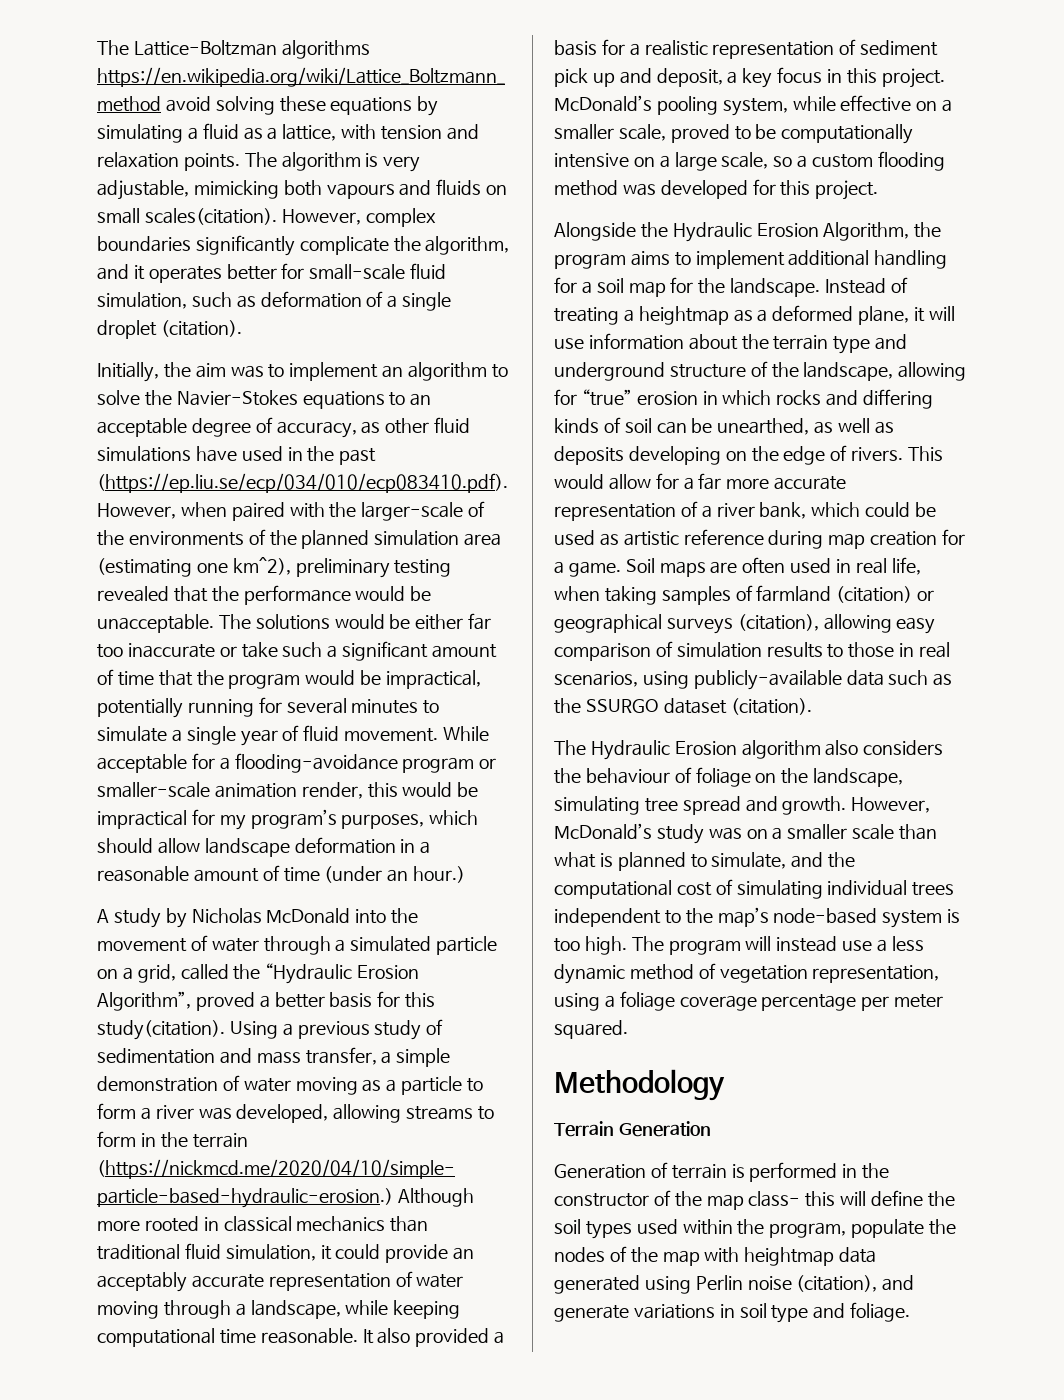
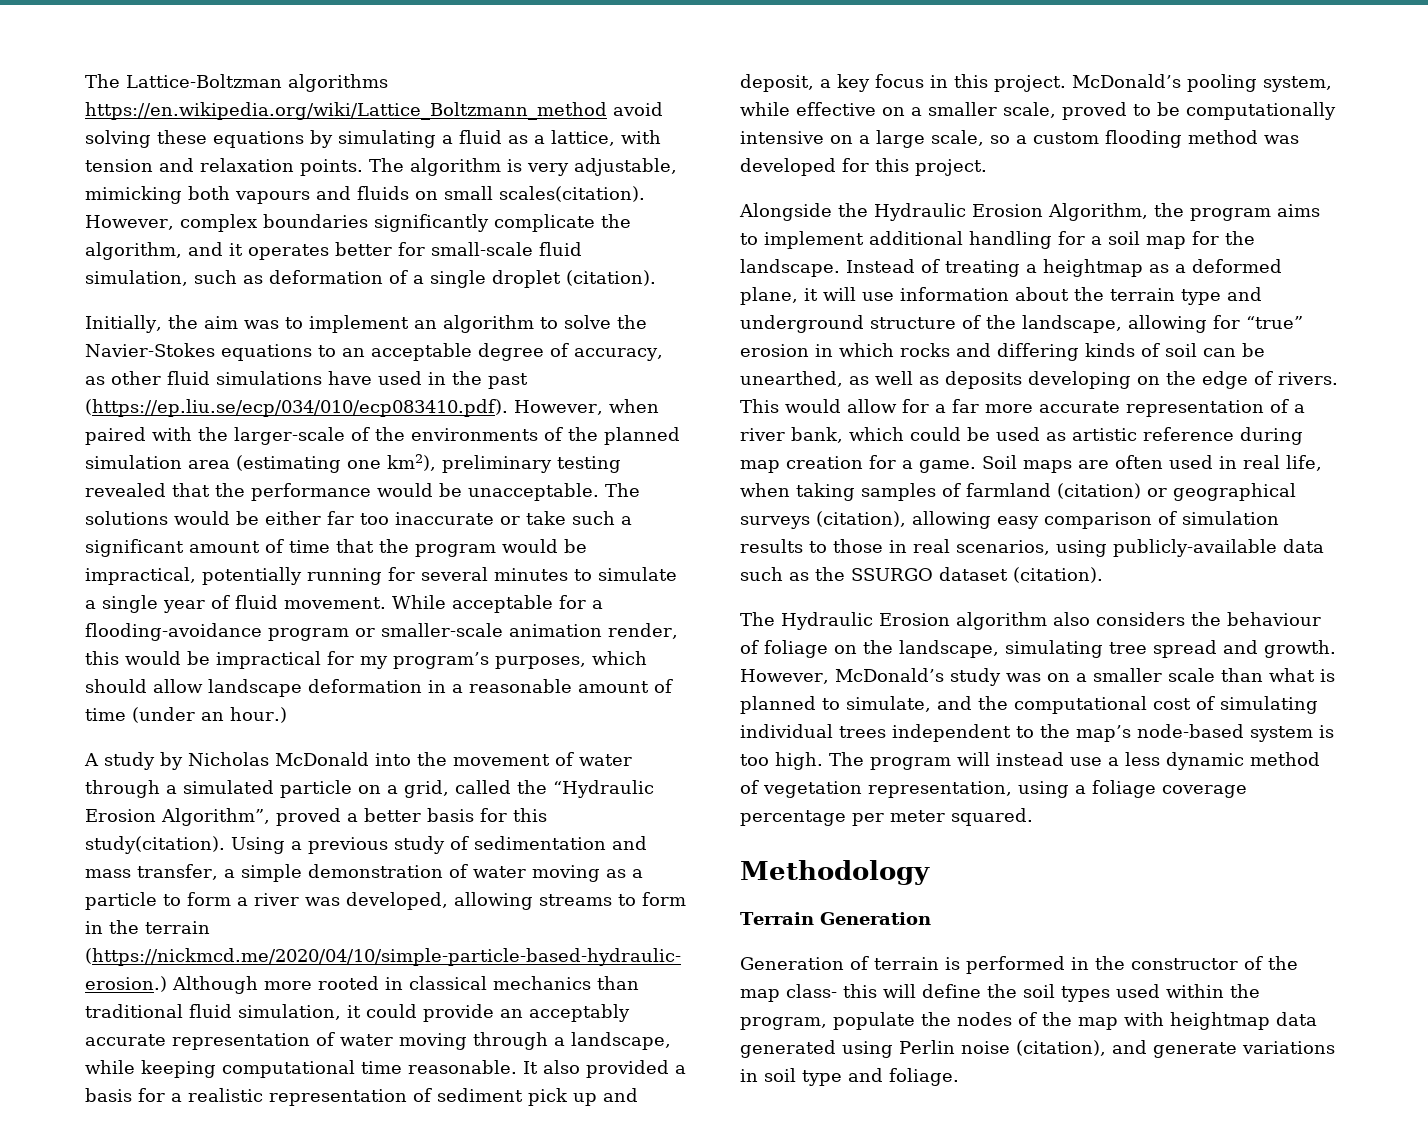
[232,557,291,575] km^2), -> [387,454,436,471] km2),

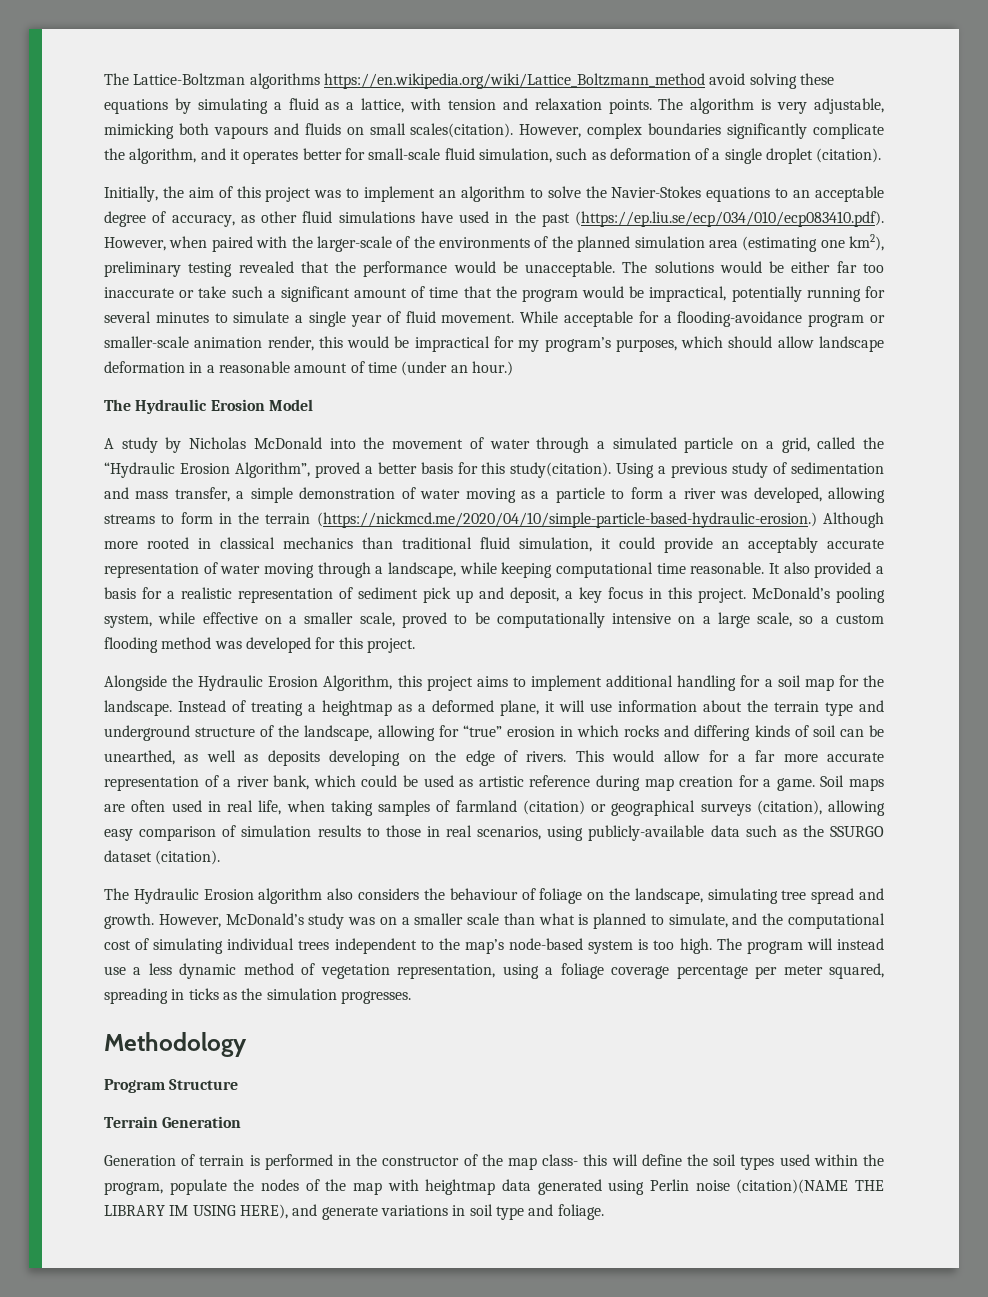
(238, 322) none -> [218,186,312,202] of this project
(287, 715) none -> [104,399,313,414] // The Hydraulic Erosion Model
[1154,203,1271,221] the program -> [397,675,473,691] this project
[951,808,1033,826] squared. -> [829,963,885,979] [104,988,411,1004] squared, spreading in ticks as the simulation progresses.
(930, 872) none -> [104,1079,239,1093] // Program Structure
[1015,1040,1106,1056] (citation), -> [736,1179,884,1194] [104,1204,288,1219] (citation)(NAME THE LIBRARY IM USING HERE),

